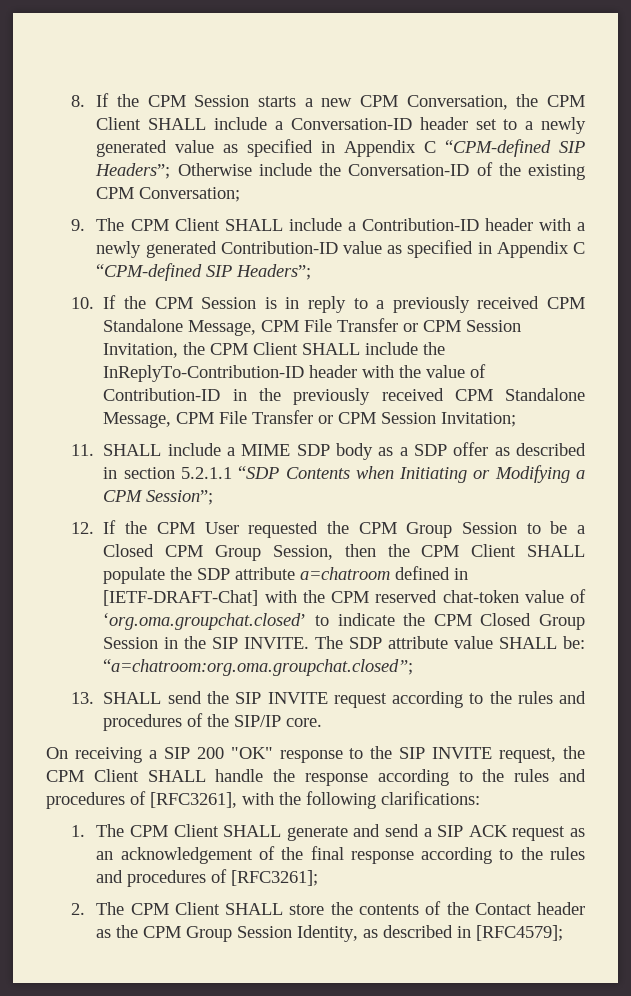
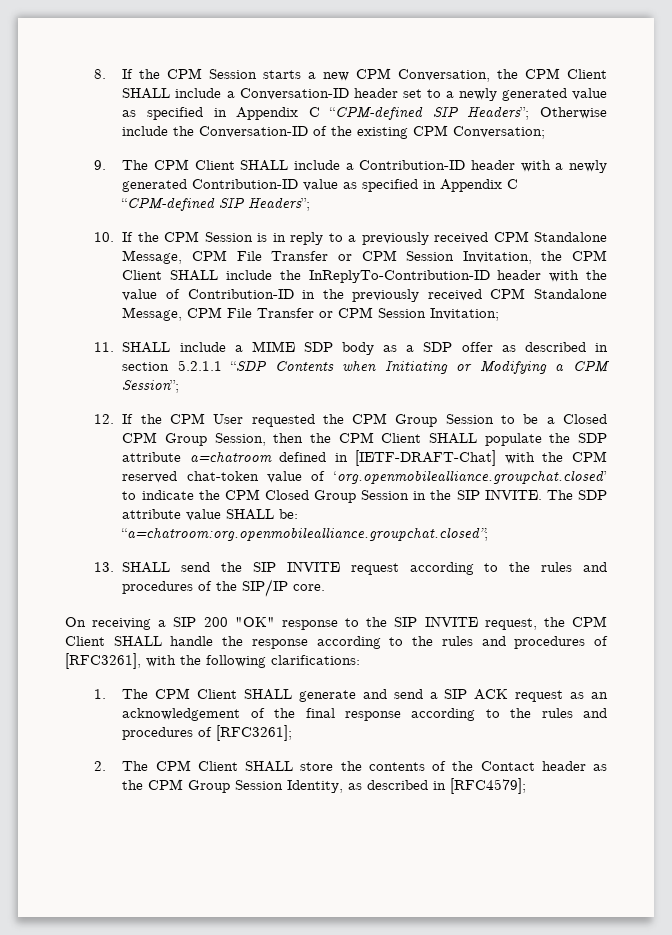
[103,613,307,630] ‘org.oma.groupchat.closed’ -> [332,470,607,484] ‘org.openmobilealliance.groupchat.closed’
[103,659,414,676] “a=chatroom:org.oma.groupchat.closed”; -> [121,527,489,541] “a=chatroom:org.openmobilealliance.groupchat.closed”;

